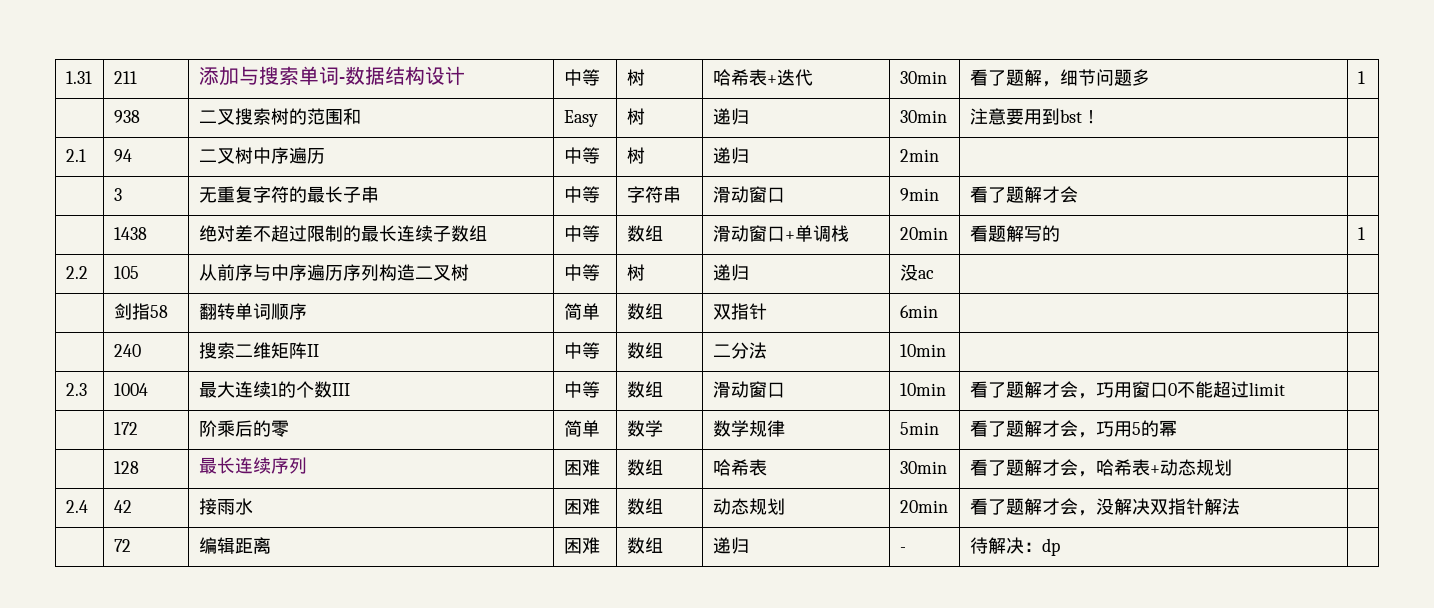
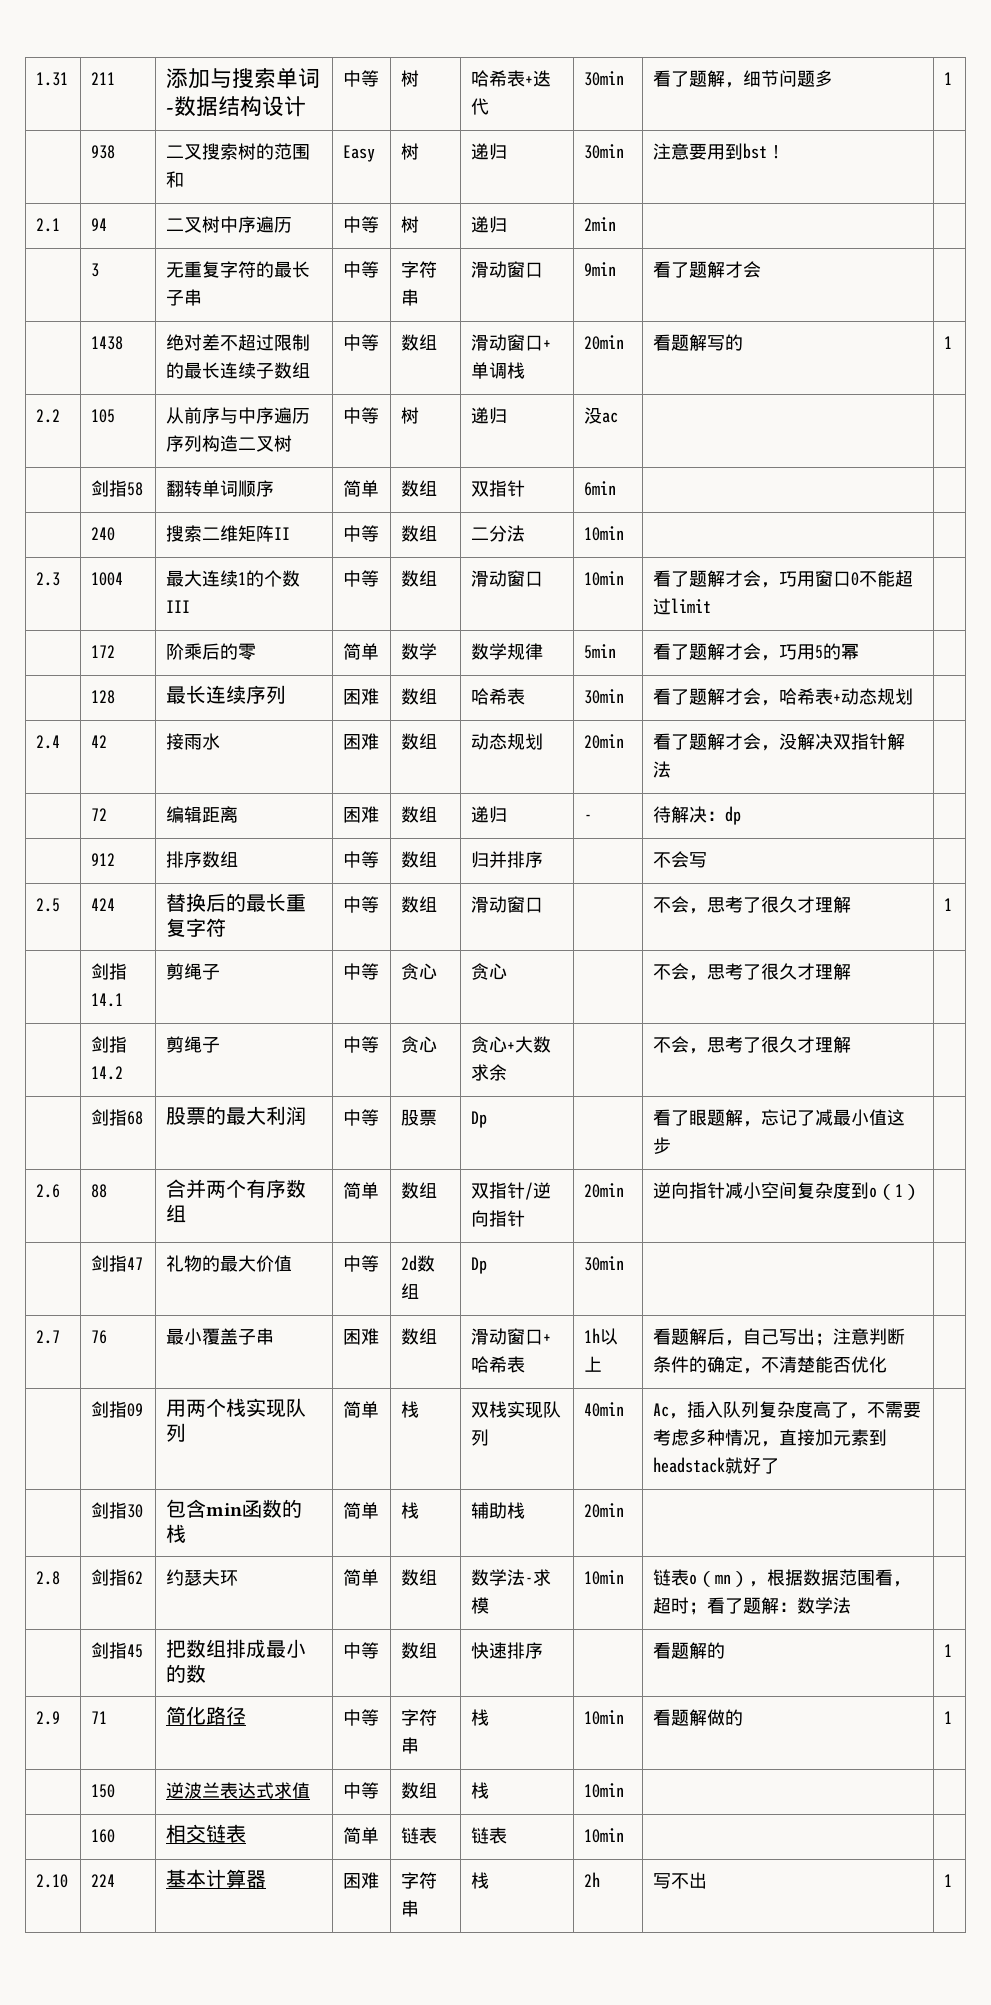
(1060, 547) none -> [91,853,116,866] [166,851,239,868] [343,851,380,868] [401,851,438,868] [471,851,544,868] [653,851,708,868] [36,898,61,912] [91,898,116,911] [166,893,307,912] [166,918,227,937] [343,896,380,913] [401,896,438,913] [471,896,544,913] [653,896,852,914] [944,898,953,911] [91,963,128,980] [91,993,124,1007] [166,963,221,980] [343,963,380,980] [401,963,438,980] [471,963,508,980] [653,963,852,981] [91,1036,128,1053] [91,1066,124,1080] [166,1036,221,1053] [343,1036,380,1053] [401,1036,438,1053] [471,1036,552,1053] [471,1064,508,1081] [653,1036,852,1054] [91,1109,144,1126] [166,1106,307,1125] [343,1109,380,1126] [401,1109,438,1126] [471,1111,488,1128] [653,1109,906,1127] [653,1137,672,1154] [36,1184,61,1198] [91,1184,108,1198] [166,1179,307,1199] [166,1204,187,1223] [343,1182,380,1199] [401,1182,438,1199] [471,1182,552,1200] [471,1210,526,1227] [584,1183,625,1198] [653,1182,922,1200] [91,1255,144,1272] [166,1255,293,1272] [343,1255,380,1272] [401,1255,436,1272] [401,1283,420,1299] [471,1257,488,1274] [584,1256,625,1271] [36,1330,61,1344] [91,1330,108,1344] [166,1328,275,1345] [343,1328,380,1345] [401,1328,438,1345] [471,1328,552,1345] [471,1356,526,1373] [584,1328,619,1345] [584,1356,603,1372] [653,1328,906,1346] [653,1356,888,1374] [91,1401,144,1418] [166,1398,307,1418] [166,1423,187,1442] [343,1401,380,1418] [401,1401,420,1418] [471,1401,562,1418] [471,1429,490,1446] [584,1402,625,1417] [653,1401,922,1419] [653,1429,888,1447] [653,1457,780,1474] [91,1502,144,1519] [166,1499,303,1518] [166,1524,187,1543] [343,1502,380,1519] [401,1502,420,1519] [471,1502,526,1519] [584,1503,625,1518] [36,1571,61,1585] [91,1569,144,1586] [166,1569,239,1586] [343,1569,380,1586] [401,1569,438,1586] [471,1569,552,1586] [471,1597,490,1614] [584,1570,625,1585] [653,1569,912,1587] [653,1597,852,1615] [91,1642,144,1659] [166,1639,307,1658] [166,1664,207,1683] [343,1642,380,1659] [401,1642,438,1659] [471,1642,544,1659] [653,1642,726,1659] [944,1644,953,1657] [36,1711,61,1725] [91,1711,108,1724] [166,1706,247,1725] [343,1709,380,1726] [401,1709,438,1726] [401,1737,420,1754] [471,1709,490,1726] [584,1710,625,1725] [653,1709,744,1726] [944,1711,953,1724] [91,1784,116,1798] [166,1782,311,1799] [343,1782,380,1799] [401,1782,438,1799] [471,1782,490,1799] [584,1783,625,1798] [91,1829,116,1843] [166,1824,247,1843] [343,1827,380,1844] [401,1827,438,1844] [471,1827,508,1844] [584,1828,625,1843] [36,1874,69,1888] [91,1874,116,1887] [166,1869,267,1888] [343,1872,380,1889] [401,1872,438,1889] [401,1900,420,1917] [471,1872,490,1889] [584,1872,601,1887] [653,1872,708,1889] [944,1874,953,1887] // | 912 | 排序数组 | 中等 | 数组 | 归并排序 | | 不会写 | // 2.5 | 424 | 替换后的最长重复字符 | 中等 | 数组 | 滑动窗口 | | 不会，思考了很久才理解 | 1 // | 剑指14.1 | 剪绳子 | 中等 | 贪心 | 贪心 | | 不会，思考了很久才理解 | // | 剑指14.2 | 剪绳子 | 中等 | 贪心 | 贪心+大数求余 | | 不会，思考了很久才理解 | // | 剑指68 | 股票的最大利润 | 中等 | 股票 | Dp | | 看了眼题解，忘记了减最小值这步 | // 2.6 | 88 | 合并两个有序数组 | 简单 | 数组 | 双指针/逆向指针 | 20min | 逆向指针减小空间复杂度到o（1） | // | 剑指47 | 礼物的最大价值 | 中等 | 2d数组 | Dp | 30min | | // 2.7 | 76 | 最小覆盖子串 | 困难 | 数组 | 滑动窗口+哈希表 | 1h以上 | 看题解后，自己写出；注意判断条件的确定，不清楚能否优化 | // | 剑指09 | 用两个栈实现队列 | 简单 | 栈 | 双栈实现队列 | 40min | Ac，插入队列复杂度高了，不需要考虑多种情况，直接加元素到headstack就好了 | // | 剑指30 | 包含min函数的栈 | 简单 | 栈 | 辅助栈 | 20min | | // 2.8 | 剑指62 | 约瑟夫环 | 简单 | 数组 | 数学法-求模 | 10min | 链表o（mn），根据数据范围看，超时；看了题解：数学法 | // | 剑指45 | 把数组排成最小的数 | 中等 | 数组 | 快速排序 | | 看题解的 | 1 // 2.9 | 71 | 简化路径 | 中等 | 字符串 | 栈 | 10min | 看题解做的 | 1 // | 150 | 逆波兰表达式求值 | 中等 | 数组 | 栈 | 10min | | // | 160 | 相交链表 | 简单 | 链表 | 链表 | 10min | | // 2.10 | 224 | 基本计算器 | 困难 | 字符串 | 栈 | 2h | 写不出 | 1

